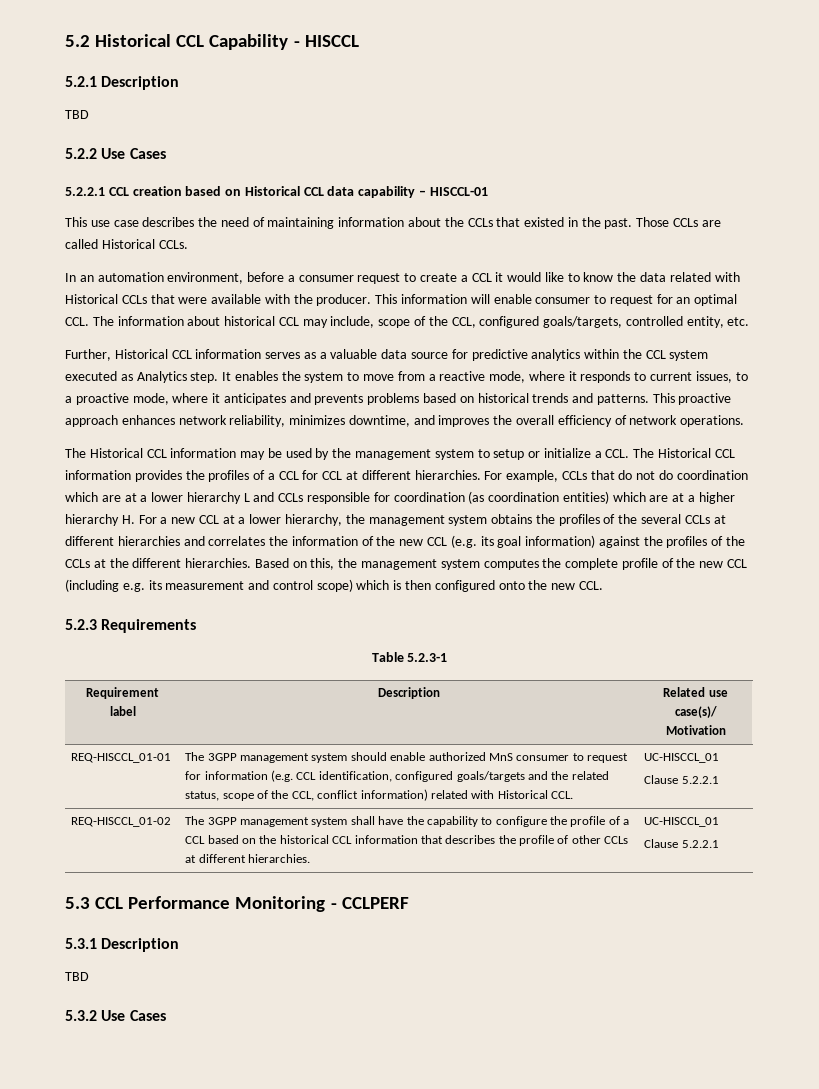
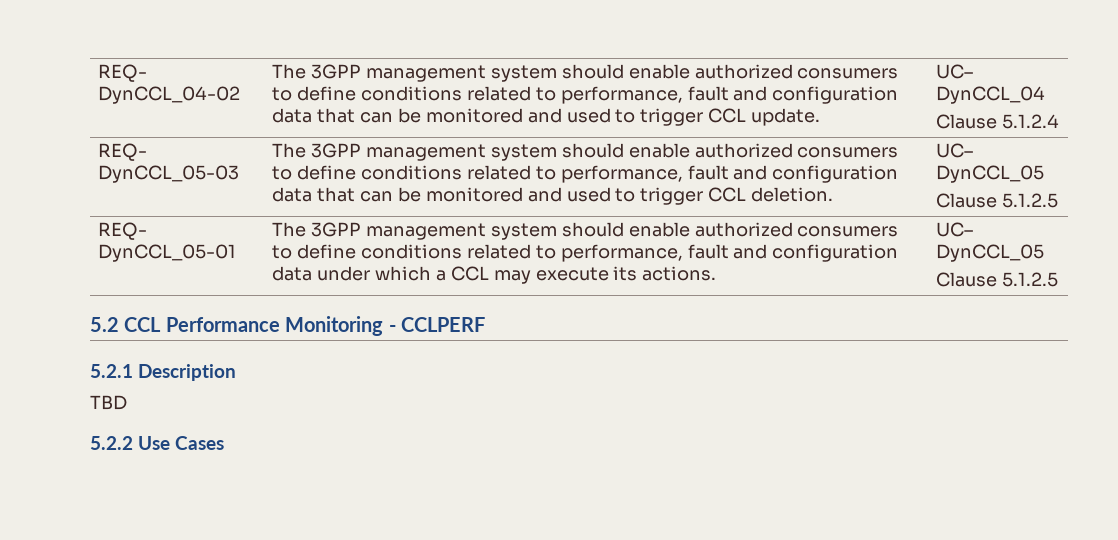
[65,34,359,50] 5.2 Historical CCL Capability - HISCCL -> [98,64,148,82] [98,86,241,104] [272,64,899,82] [272,86,899,104] [272,108,821,126] [936,64,974,79] [936,86,1046,104] [936,114,1060,129] [98,143,148,161] [98,165,240,183] [272,143,899,161] [272,165,899,183] [272,187,834,205] [936,143,974,158] [936,165,1045,183] [936,193,1059,208] [98,222,148,240] [98,244,237,262] [272,222,899,240] [272,244,899,262] [272,266,717,284] [936,222,974,237] [936,244,1045,262] [936,272,1059,287] [90,316,485,336] REQ- DynCCL_04-02 | The 3GPP management system should enable authorized consumers to define conditions related to performance, fault and configuration data that can be monitored and used to trigger CCL update. | UC– DynCCL_04 // Clause 5.1.2.4 // REQ- DynCCL_05-03 | The 3GPP management system should enable authorized consumers to define conditions related to performance, fault and configuration data that can be monitored and used to trigger CCL deletion. | UC– DynCCL_05 // Clause 5.1.2.5 // REQ- DynCCL_05-01 | The 3GPP management system should enable authorized consumers to define conditions related to performance, fault and configuration data under which a CCL may execute its actions. | UC– DynCCL_05 // Clause 5.1.2.5 // 5.2 CCL Performance Monitoring - CCLPERF
[65,186,488,198] [65,217,721,229] [65,239,188,249] [65,272,740,284] [65,294,738,306] [65,316,750,328] [65,349,709,361] [65,371,748,383] [65,393,732,405] [65,415,745,427] [65,448,735,460] [65,470,748,482] [65,491,735,504] [65,514,726,526] [65,535,746,548] [65,558,748,570] [65,579,603,592] [65,619,197,633] [371,652,448,662] [86,687,159,699] [109,706,136,716] [378,687,440,699] [663,687,728,697] [674,706,717,718] [665,725,726,735] [71,753,172,763] [185,752,629,763] [185,770,609,782] [185,789,574,801] [644,753,720,763] [644,775,719,784] [71,817,172,827] [185,816,630,827] [185,835,629,846] [185,854,311,863] [644,817,720,827] [644,839,719,848] [65,896,409,912] [65,938,180,952] [65,972,89,981] [65,1010,166,1021] // 5.2.2.1 CCL creation based on Historical CCL data capability – HISCCL-01 // This use case describes the need of maintaining information about the CCLs that existed in the past. Those CCLs are called Historical CCLs. // In an automation environment, before a consumer request to create a CCL it would like to know the data related with Historical CCLs that were available with the producer. This information will enable consumer to request for an optimal CCL. The information about historical CCL may include, scope of the CCL, configured goals/targets, controlled entity, etc. // Further, Historical CCL information serves as a valuable data source for predictive analytics within the CCL system executed as Analytics step. It enables the system to move from a reactive mode, where it responds to current issues, to a proactive mode, where it anticipates and prevents problems based on historical trends and patterns. This proactive approach enhances network reliability, minimizes downtime, and improves the overall efficiency of network operations. // The Historical CCL information may be used by the management system to setup or initialize a CCL. The Historical CCL information provides the profiles of a CCL for CCL at different hierarchies. For example, CCLs that do not do coordination which are at a lower hierarchy L and CCLs responsible for coordination (as coordination entities) which are at a higher hierarchy H. For a new CCL at a lower hierarchy, the management system obtains the profiles of the several CCLs at different hierarchies and correlates the information of the new CCL (e.g. its goal information) against the profiles of the CCLs at the different hierarchies. Based on this, the management system computes the complete profile of the new CCL (including e.g. its measurement and control scope) which is then configured onto the new CCL. // 5.2.3 Requirements // Table 5.2.3-1 // Requirement label | Description | Related use case(s)/ Motivation // REQ-HISCCL_01-01 | The 3GPP management system should enable authorized MnS consumer to request for information (e.g. CCL identification, configured goals/targets and the related status, scope of the CCL, conflict information) related with Historical CCL. | UC-HISCCL_01 // Clause 5.2.2.1 // REQ-HISCCL_01-02 | The 3GPP management system shall have the capability to configure the profile of a CCL based on the historical CCL information that describes the profile of other CCLs at different hierarchies. | UC-HISCCL_01 // Clause 5.2.2.1 // 5.3 CCL Performance Monitoring - CCLPERF // 5.3.1 Description // TBD // 5.3.2 Use Cases -> (225, 443) none

